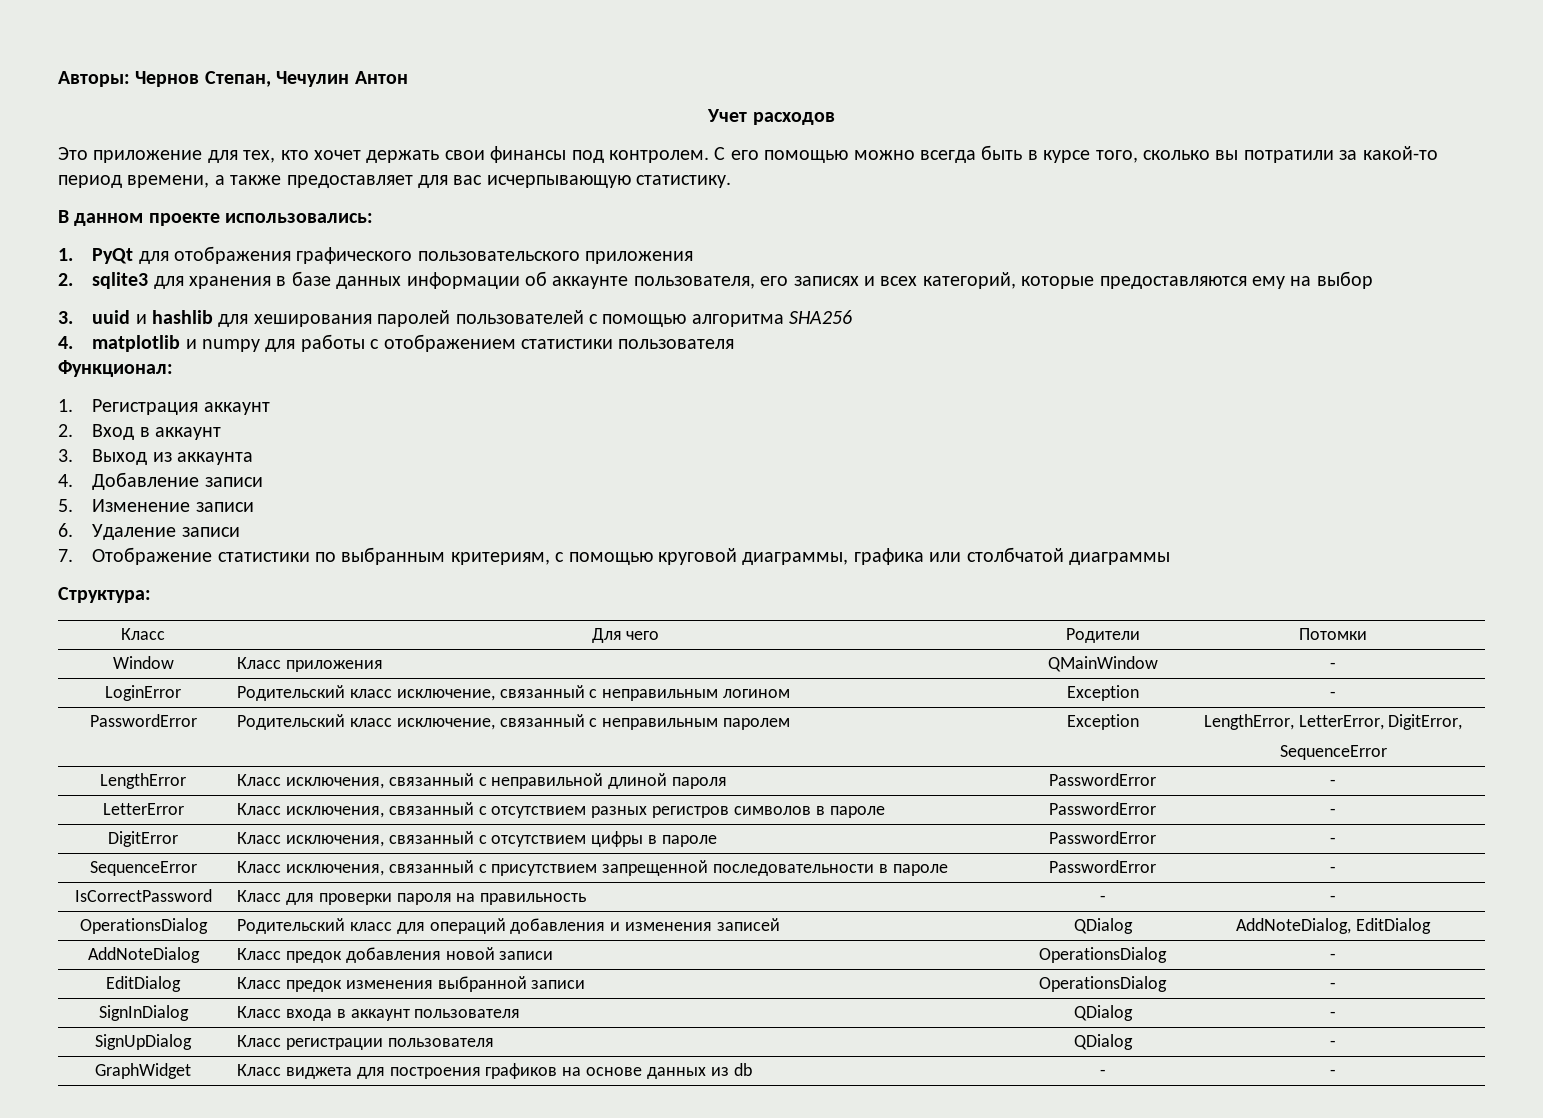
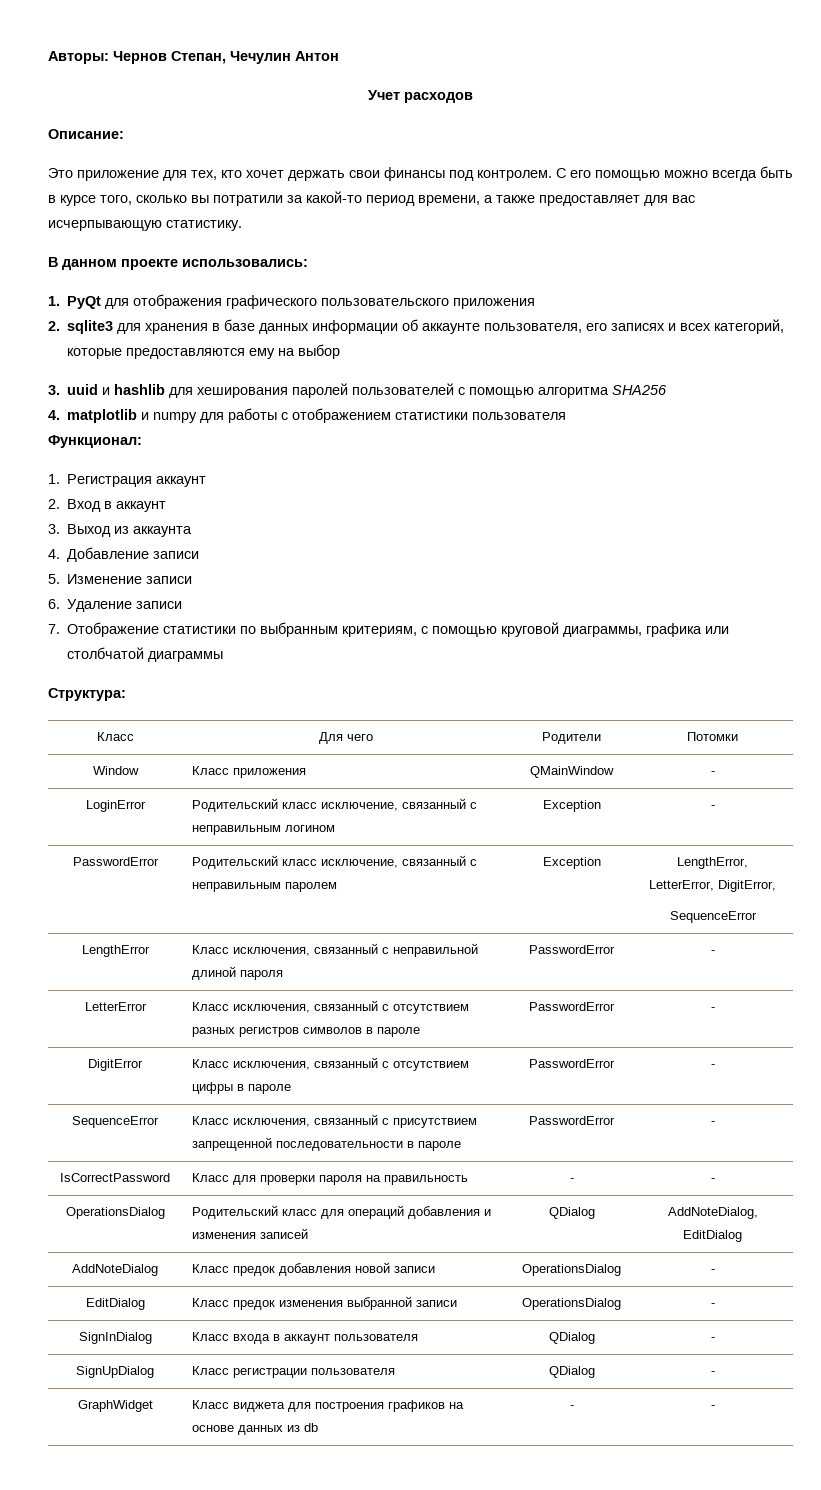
(835, 118) none -> [48,129,124,139] // Описание:

